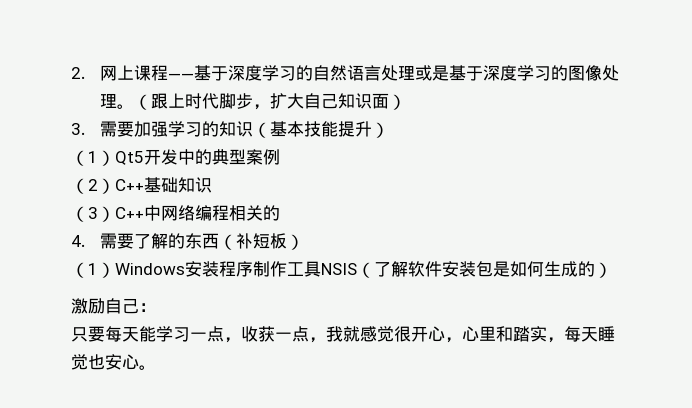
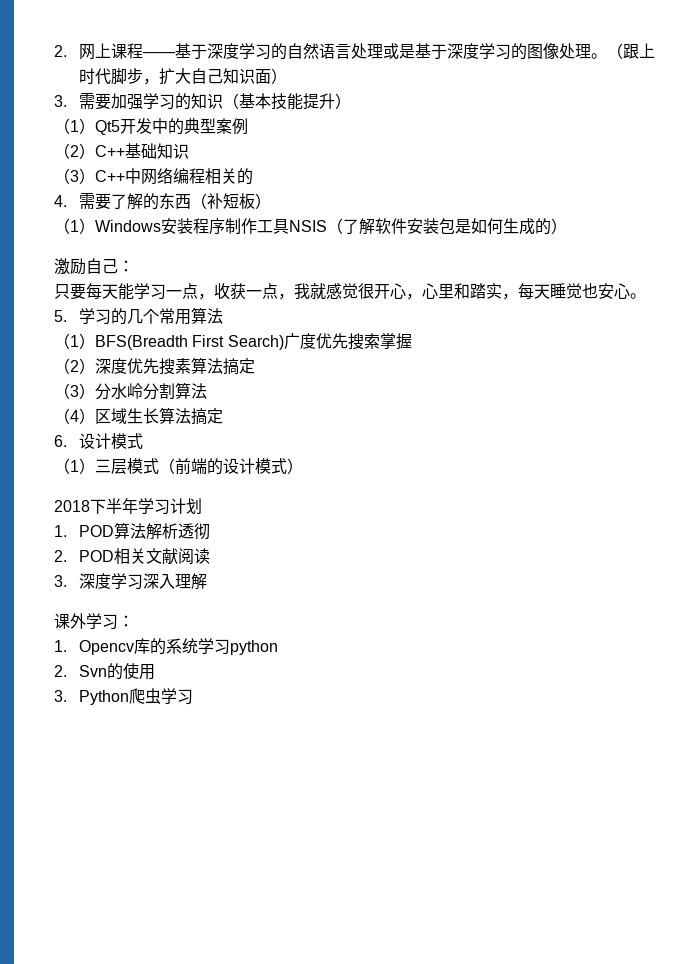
(156, 367) none -> [54,307,223,325] [54,333,412,350] [54,357,255,375] [54,382,207,400] [54,407,223,425] [54,433,143,449] [54,458,303,475] [54,498,202,515] [54,522,210,540] [54,548,210,565] [54,573,207,590] [54,613,134,630] [54,638,278,655] [54,663,155,680] [54,688,193,705] // 5.学习的几个常用算法 // （1）BFS(Breadth First Search)广度优先搜索掌握 // （2）深度优先搜素算法搞定 // （3）分水岭分割算法 // （4）区域生长算法搞定 // 6.设计模式 // （1）三层模式（前端的设计模式） // 2018下半年学习计划 // 1. POD算法解析透彻 // 2. POD相关文献阅读 // 3.深度学习深入理解 // 课外学习： // 1. Opencv库的系统学习python // 2. Svn的使用 // 3. Python爬虫学习

